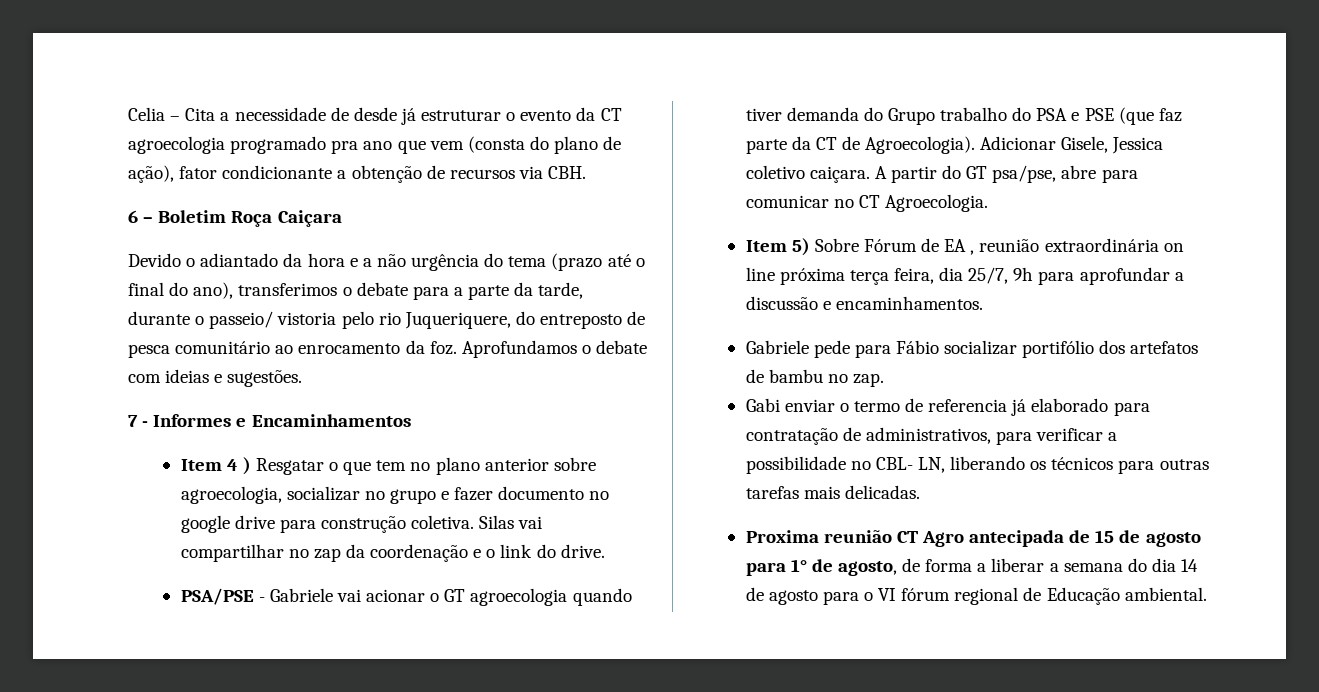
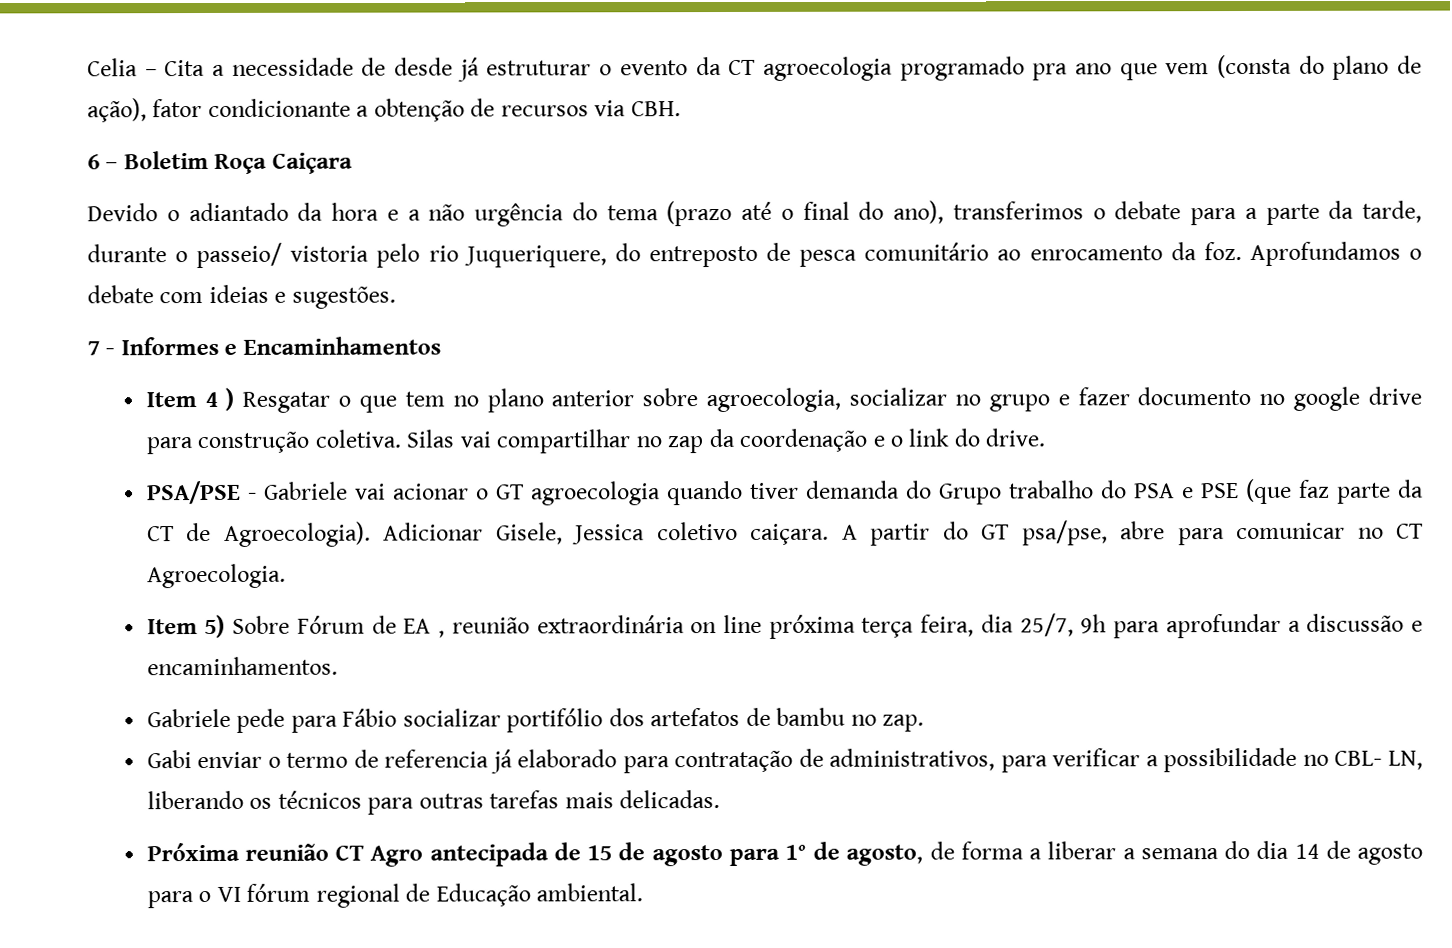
[745,530,819,543] Proxima -> [146,842,240,862] Próxima

